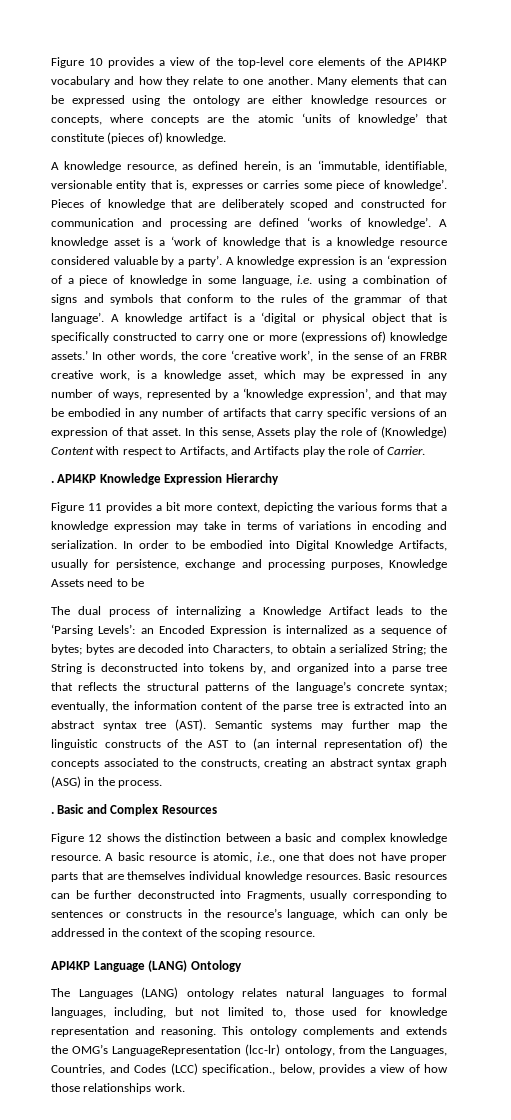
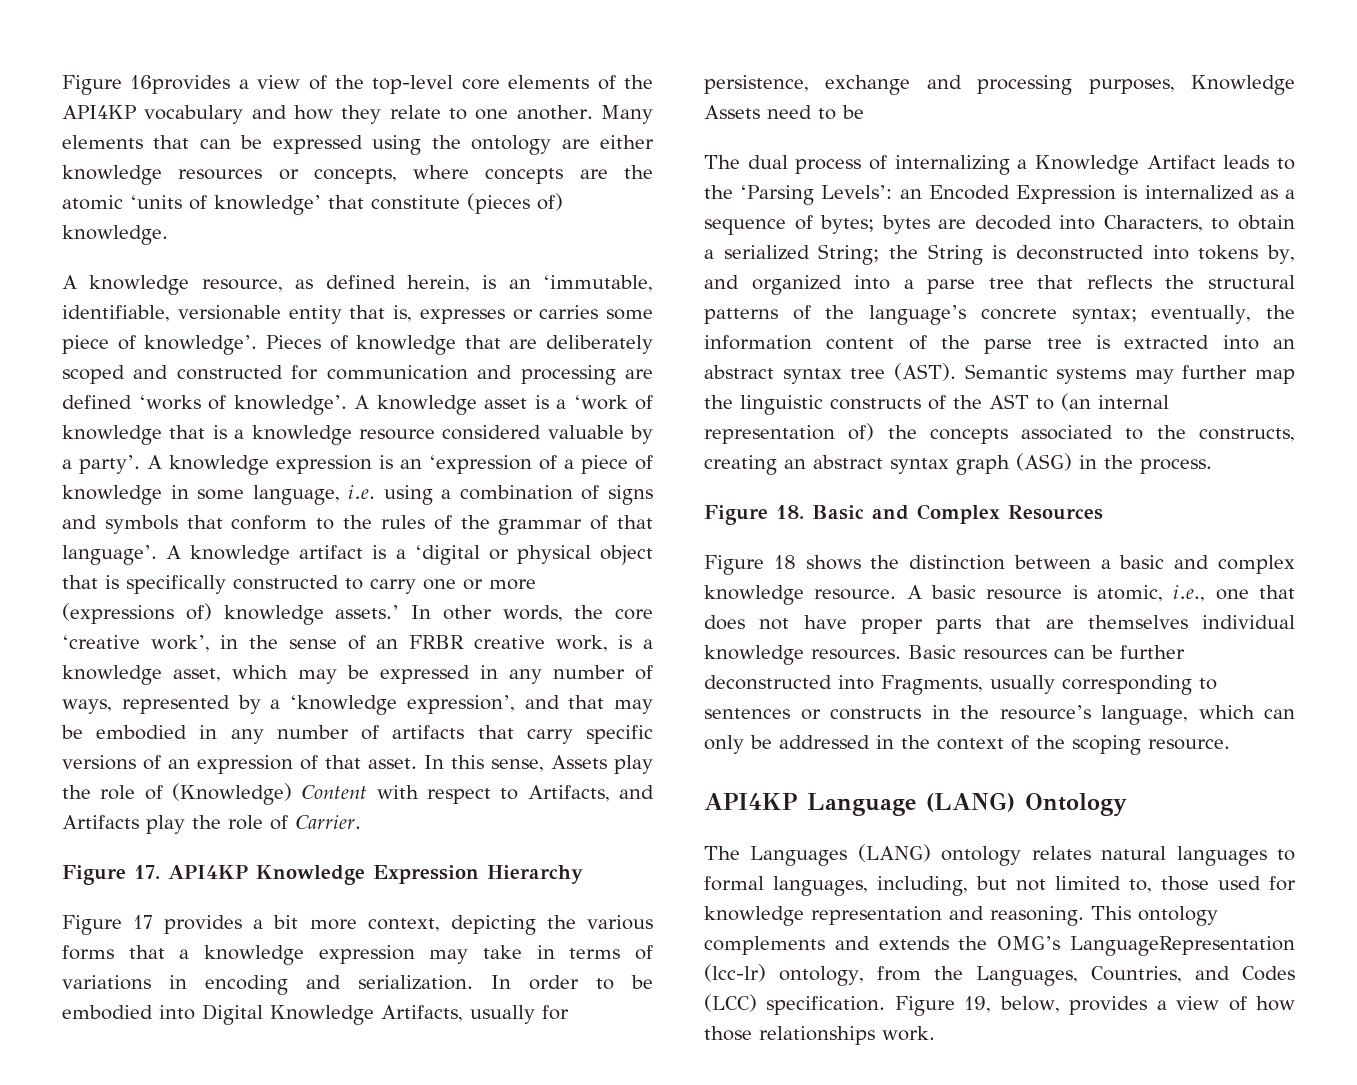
[51,57,155,68] Figure 10 provides -> [62,75,231,95] Figure 16provides
[51,480,54,483] . -> [62,865,160,885] Figure 17.
[88,503,103,511] 11 -> [133,915,154,929] 17
[51,811,54,814] . -> [704,505,804,525] Figure 18.
[88,834,103,842] 12 -> [773,555,796,569] 18
[202,1064,275,1075] specification., -> [766,996,992,1016] specification. Figure 19,

